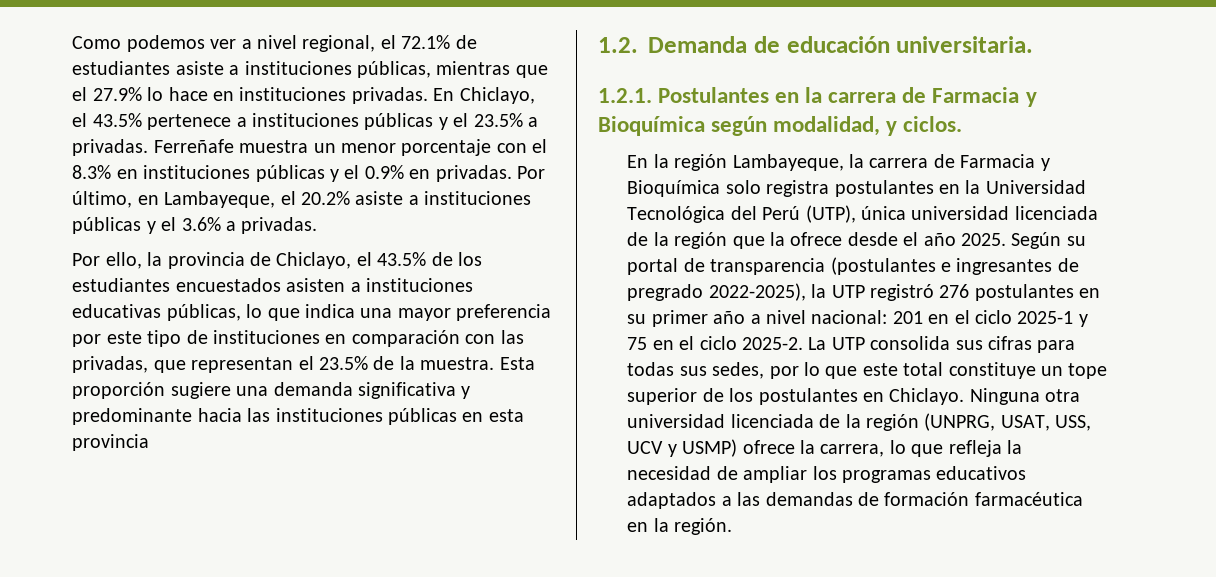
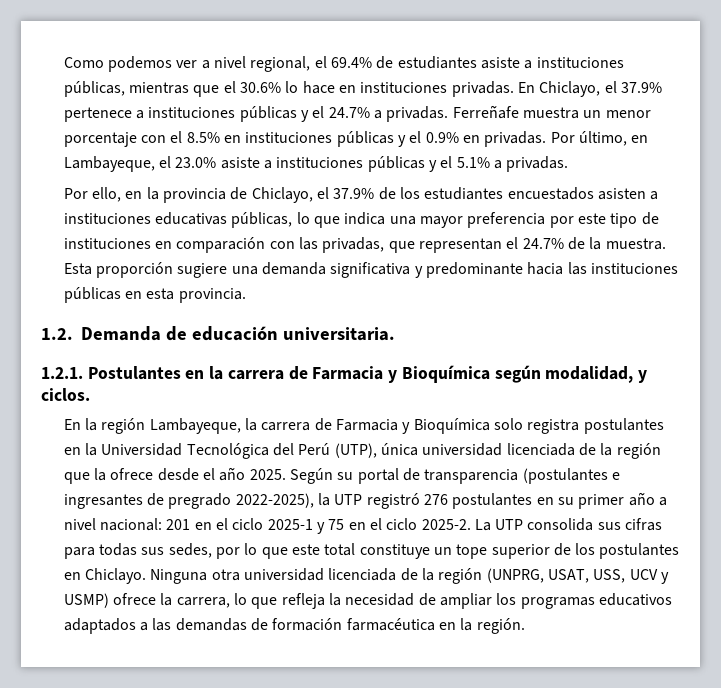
[401,35,451,49] 72.1% -> [330,57,372,68] 69.4%
[92,87,142,101] 27.9% -> [239,82,281,93] 30.6%
[92,113,142,127] 43.5% -> [620,82,662,93] 37.9%
[473,113,523,127] 23.5% -> [328,107,370,118] 24.7%
[72,165,112,179] 8.3% -> [186,132,220,143] 8.5%
[301,191,351,205] 20.2% -> [175,157,217,168] 23.0%
[181,217,221,231] 3.6% -> [456,157,490,168] 5.1%
(142, 260) none -> [125,191,143,199] en
[377,252,427,266] 43.5% -> [333,188,375,199] 37.9%
[319,356,369,370] 23.5% -> [522,238,564,249] 24.7%
[72,434,150,451] provincia -> [178,288,246,303] provincia.

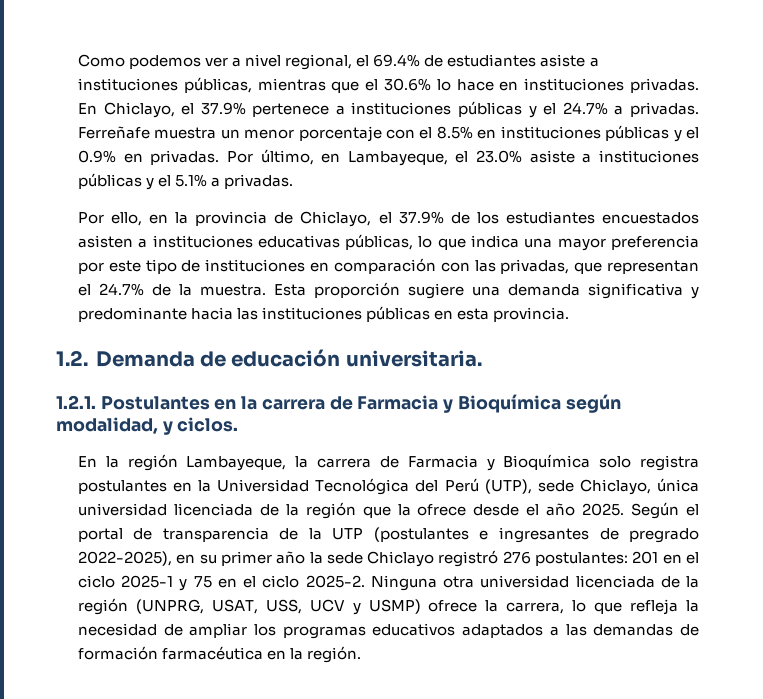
(377, 450) none -> [537,479,651,495] sede Chiclayo,
[337,472,354,480] su -> [686,504,700,516] el
(519, 476) none -> [279,528,364,540] de la UTP
[317,492,667,509] [63,518,162,531] la UTP registró 276 postulantes en su primer año a nivel nacional: -> [176,550,629,567] en su primer año la sede Chiclayo registró 276 postulantes:
[474,518,663,531] [63,543,680,559] [63,568,146,584] La UTP consolida sus cifras para todas sus sedes, por lo que este total constituye un tope superior de los postulantes en Chiclayo. -> (365, 581) none

